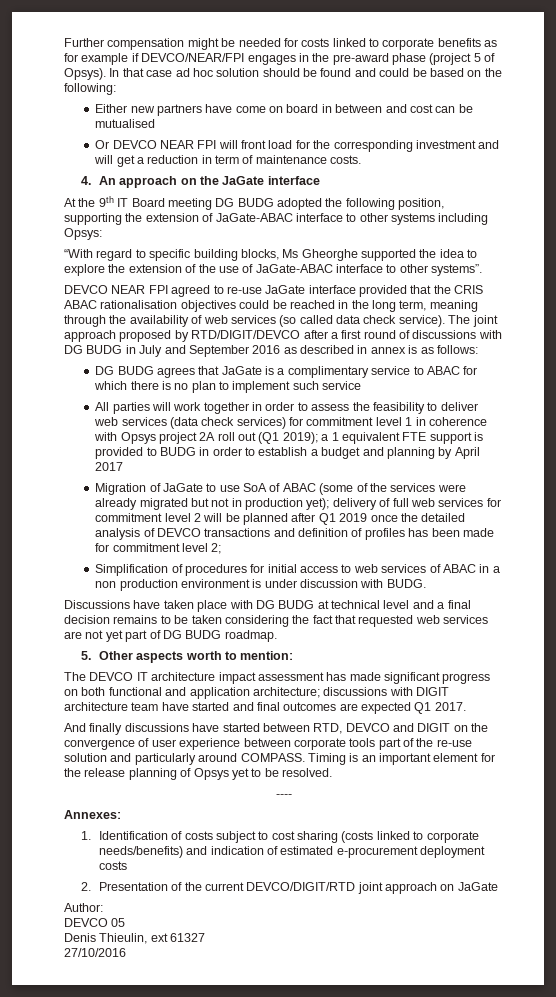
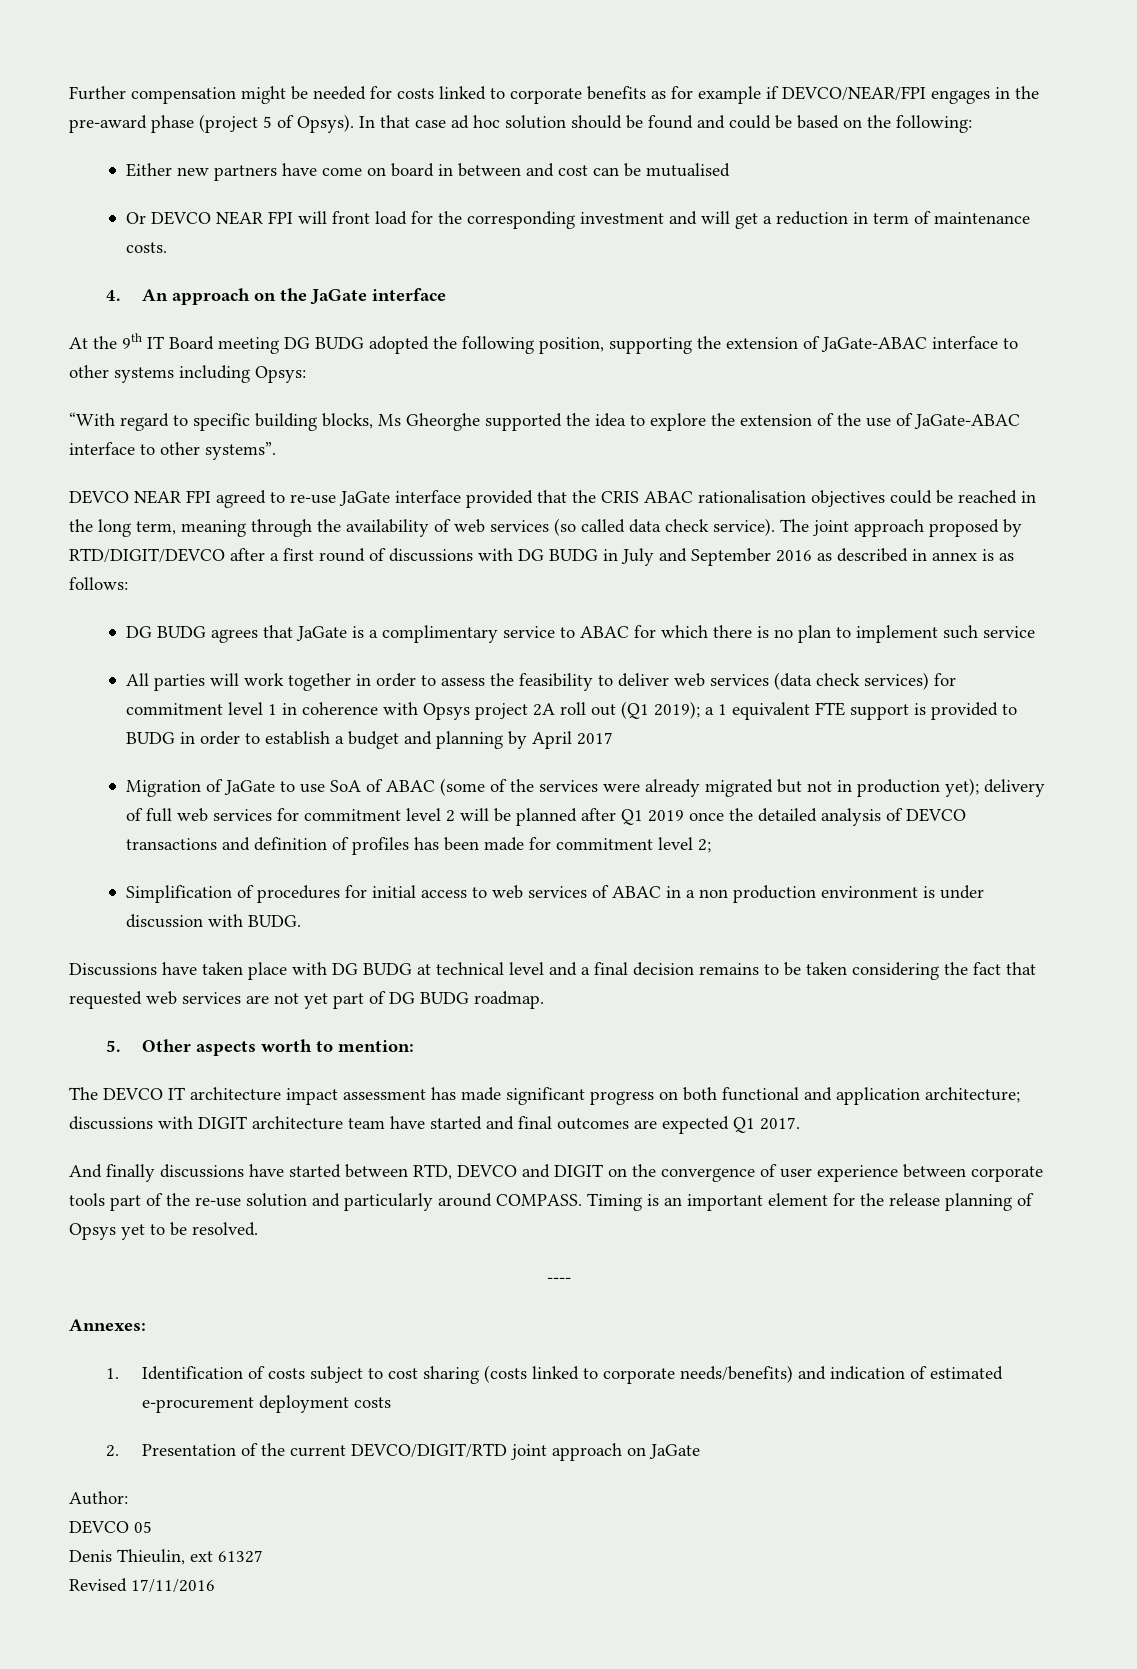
[64,948,126,957] 27/10/2016 -> [69,1578,215,1593] Revised 17/11/2016

